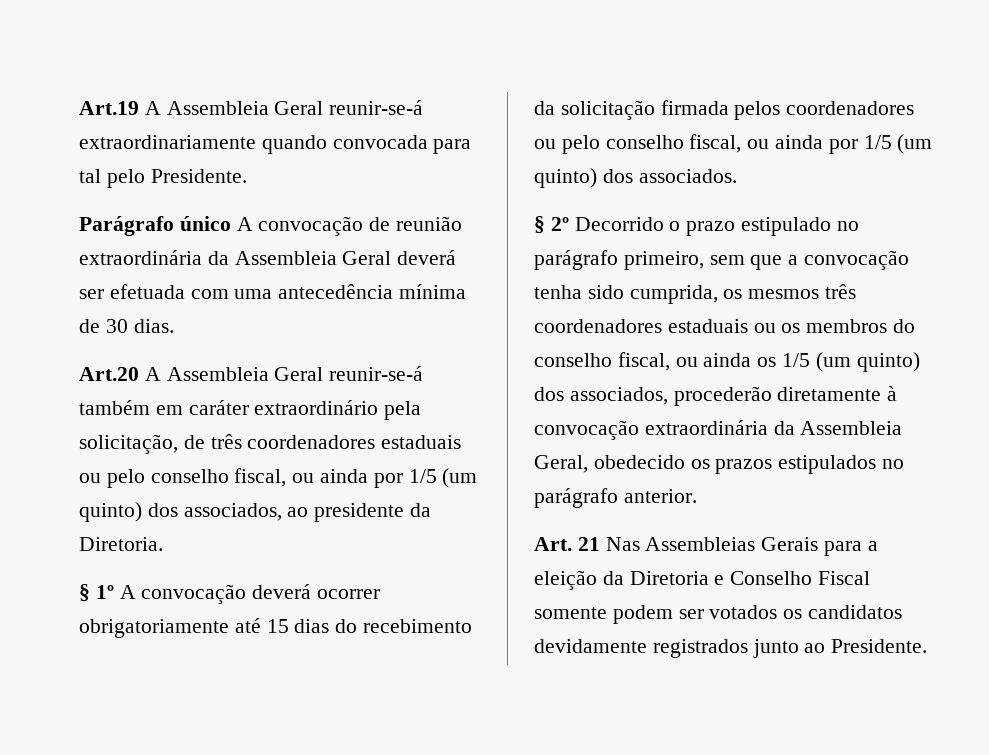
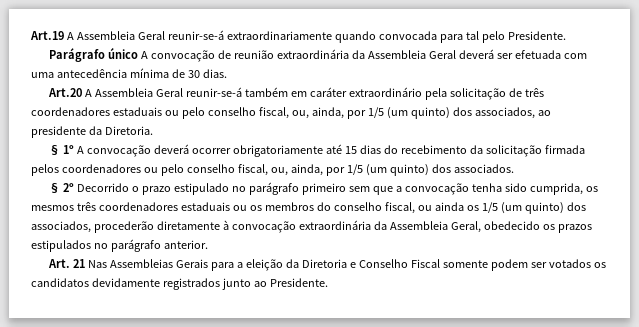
[79,434,178,454] solicitação, -> [449,88,506,100] solicitação
[292,469,369,483] ou ainda -> [291,107,344,119] ou, ainda,
[747,135,824,149] ou ainda -> [270,164,323,176] ou, ainda,
[623,251,704,270] primeiro, -> [301,183,346,195] primeiro

